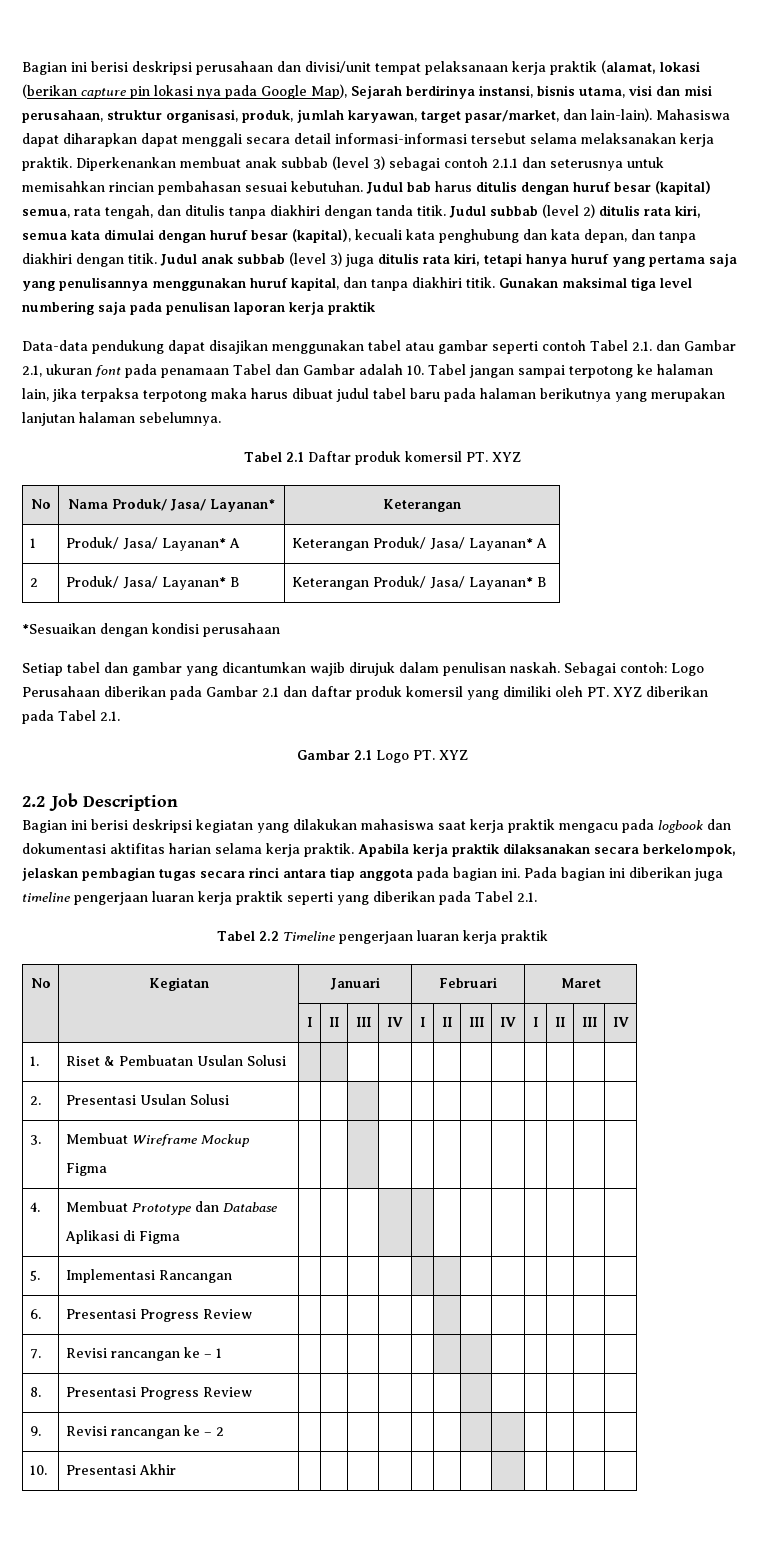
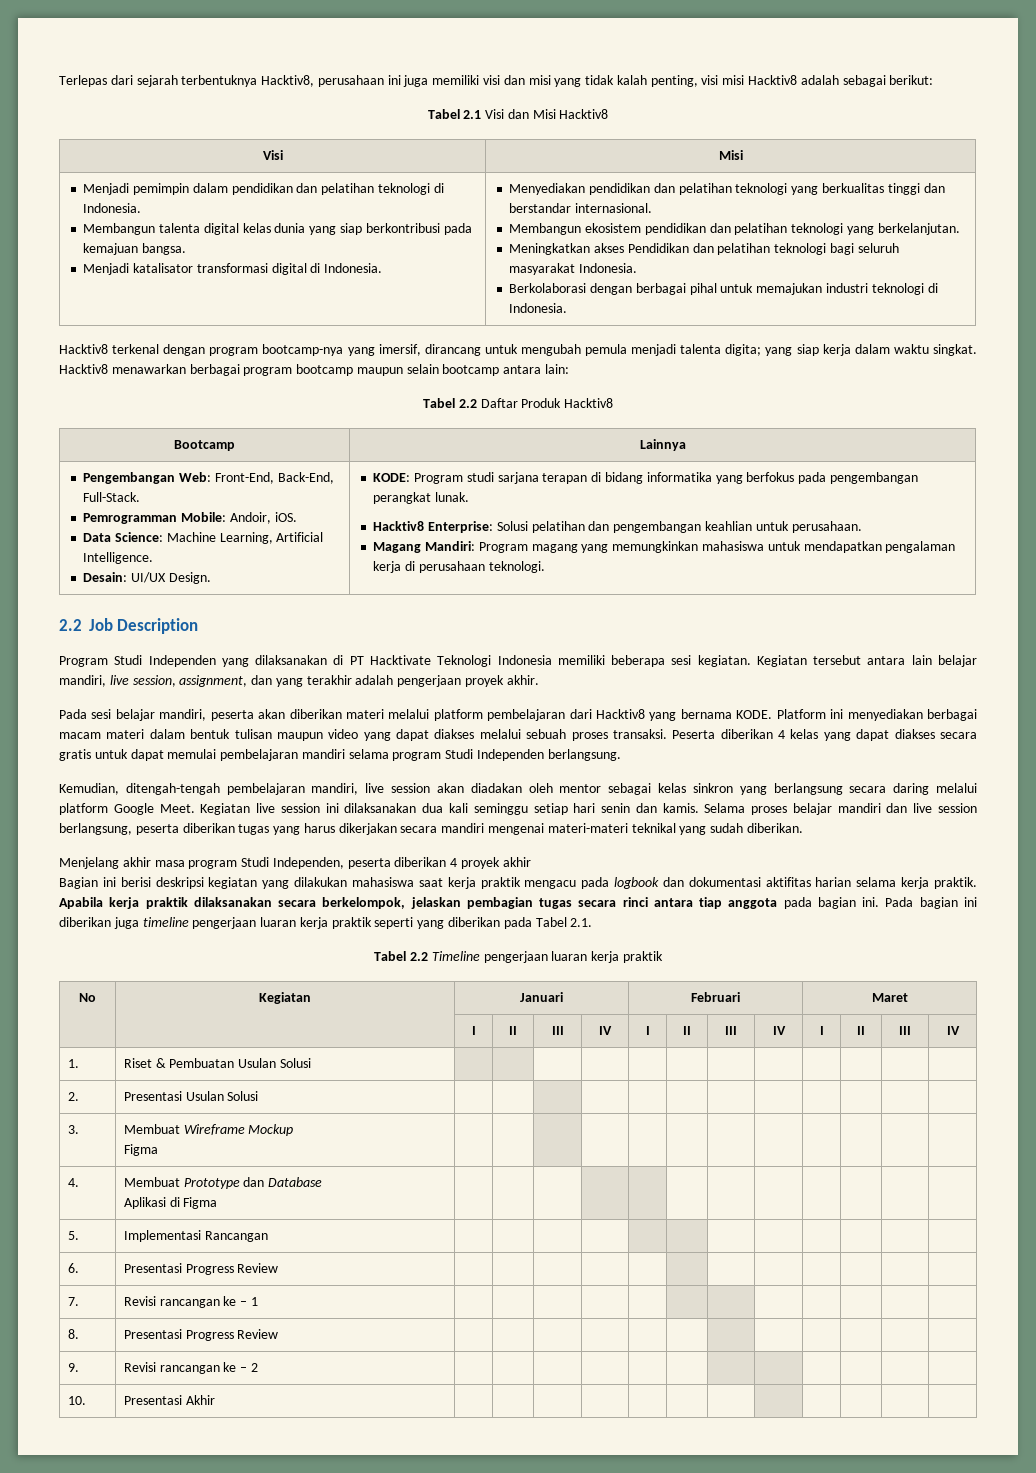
[22,60,700,75] [22,84,712,99] [22,108,730,123] [22,133,714,147] [22,156,664,171] [22,181,711,195] [22,204,701,219] [22,229,696,243] [22,252,737,267] [22,277,692,291] [22,301,376,315] [22,340,736,354] [22,364,713,378] [22,388,725,402] [22,412,221,426] [243,451,521,465] [30,499,51,509] [68,499,275,512] [383,499,461,512] [29,538,36,548] [65,537,240,551] [291,537,547,551] [29,578,38,587] [65,576,239,590] [291,576,546,590] [22,623,280,637] [22,662,704,676] [22,686,708,700] [22,710,120,724] [296,750,468,763] [22,793,178,811] Bagian ini berisi deskripsi perusahaan dan divisi/unit tempat pelaksanaan kerja praktik (alamat, lokasi (berikan capture pin lokasi nya pada Google Map), Sejarah berdirinya instansi, bisnis utama, visi dan misi perusahaan, struktur organisasi, produk, jumlah karyawan, target pasar/market, dan lain-lain). Mahasiswa dapat diharapkan dapat menggali secara detail informasi-informasi tersebut selama melaksanakan kerja praktik. Diperkenankan membuat anak subbab (level 3) sebagai contoh 2.1.1 dan seterusnya untuk memisahkan rincian pembahasan sesuai kebutuhan. Judul bab harus ditulis dengan huruf besar (kapital) semua, rata tengah, dan ditulis tanpa diakhiri dengan tanda titik. Judul subbab (level 2) ditulis rata kiri, semua kata dimulai dengan huruf besar (kapital), kecuali kata penghubung dan kata depan, dan tanpa diakhiri dengan titik. Judul anak subbab (level 3) juga ditulis rata kiri, tetapi hanya huruf yang pertama saja yang penulisannya menggunakan huruf kapital, dan tanpa diakhiri titik. Gunakan maksimal tiga level numbering saja pada penulisan laporan kerja praktik // Data-data pendukung dapat disajikan menggunakan tabel atau gambar seperti contoh Tabel 2.1. dan Gambar 2.1, ukuran font pada penamaan Tabel dan Gambar adalah 10. Tabel jangan sampai terpotong ke halaman lain, jika terpaksa terpotong maka harus dibuat judul tabel baru pada halaman berikutnya yang merupakan lanjutan halaman sebelumnya. // Tabel 2.1 Daftar produk komersil PT. XYZ // No | Nama Produk/ Jasa/ Layanan* | Keterangan // 1 | Produk/ Jasa/ Layanan* A | Keterangan Produk/ Jasa/ Layanan* A // 2 | Produk/ Jasa/ Layanan* B | Keterangan Produk/ Jasa/ Layanan* B // *Sesuaikan dengan kondisi perusahaan // Setiap tabel dan gambar yang dicantumkan wajib dirujuk dalam penulisan naskah. Sebagai contoh: Logo Perusahaan diberikan pada Gambar 2.1 dan daftar produk komersil yang dimiliki oleh PT. XYZ diberikan pada Tabel 2.1. // Gambar 2.1 Logo PT. XYZ // 2.2 Job Description -> [59,75,934,87] [427,109,609,119] [262,150,283,160] [718,150,743,160] [83,183,444,195] [83,203,142,213] [83,223,472,235] [83,243,187,255] [83,263,383,275] [509,183,945,195] [509,203,653,213] [509,223,960,235] [509,243,899,255] [509,263,638,275] [509,283,938,295] [509,303,568,313] [59,344,977,356] [59,364,570,376] [422,398,614,408] [174,440,235,451] [639,439,686,451] [83,472,334,484] [83,492,141,502] [83,512,297,524] [83,532,324,544] [83,552,154,564] [83,572,211,584] [373,472,918,484] [373,492,470,504] [373,521,862,533] [373,541,956,553] [373,561,545,573] [59,618,199,634] [59,655,978,667] [59,675,539,687] [59,709,978,721] [59,729,978,741] [59,749,621,761] [59,783,978,795] [59,803,977,815] [59,823,803,835] [59,857,531,869] Terlepas dari sejarah terbentuknya Hacktiv8, perusahaan ini juga memiliki visi dan misi yang tidak kalah penting, visi misi Hacktiv8 adalah sebagai berikut: // Tabel 2.1 Visi dan Misi Hacktiv8 // Visi | Misi // Menjadi pemimpin dalam pendidikan dan pelatihan teknologi di Indonesia. // Membangun talenta digital kelas dunia yang siap berkontribusi pada kemajuan bangsa. // Menjadi katalisator transformasi digital di Indonesia. | Menyediakan pendidikan dan pelatihan teknologi yang berkualitas tinggi dan berstandar internasional. // Membangun ekosistem pendidikan dan pelatihan teknologi yang berkelanjutan. // Meningkatkan akses Pendidikan dan pelatihan teknologi bagi seluruh masyarakat Indonesia. // Berkolaborasi dengan berbagai pihal untuk memajukan industri teknologi di Indonesia. // Hacktiv8 terkenal dengan program bootcamp-nya yang imersif, dirancang untuk mengubah pemula menjadi talenta digita; yang siap kerja dalam waktu singkat. Hacktiv8 menawarkan berbagai program bootcamp maupun selain bootcamp antara lain: // Tabel 2.2 Daftar Produk Hacktiv8 // Bootcamp | Lainnya // Pengembangan Web: Front-End, Back-End, Full-Stack. // Pemrogramman Mobile: Andoir, iOS. // Data Science: Machine Learning, Artificial Intelligence. // Desain: UI/UX Design. | KODE: Program studi sarjana terapan di bidang informatika yang berfokus pada pengembangan perangkat lunak. // Hacktiv8 Enterprise: Solusi pelatihan dan pengembangan keahlian untuk perusahaan. // Magang Mandiri: Program magang yang memungkinkan mahasiswa untuk mendapatkan pengalaman kerja di perusahaan teknologi. // 2.2 Job Description // Program Studi Independen yang dilaksanakan di PT Hacktivate Teknologi Indonesia memiliki beberapa sesi kegiatan. Kegiatan tersebut antara lain belajar mandiri, live session, assignment, dan yang terakhir adalah pengerjaan proyek akhir. // Pada sesi belajar mandiri, peserta akan diberikan materi melalui platform pembelajaran dari Hacktiv8 yang bernama KODE. Platform ini menyediakan berbagai macam materi dalam bentuk tulisan maupun video yang dapat diakses melalui sebuah proses transaksi. Peserta diberikan 4 kelas yang dapat diakses secara gratis untuk dapat memulai pembelajaran mandiri selama program Studi Independen berlangsung. // Kemudian, ditengah-tengah pembelajaran mandiri, live session akan diadakan oleh mentor sebagai kelas sinkron yang berlangsung secara daring melalui platform Google Meet. Kegiatan live session ini dilaksanakan dua kali seminggu setiap hari senin dan kamis. Selama proses belajar mandiri dan live session berlangsung, peserta diberikan tugas yang harus dikerjakan secara mandiri mengenai materi-materi teknikal yang sudah diberikan. // Menjelang akhir masa program Studi Independen, peserta diberikan 4 proyek akhir

